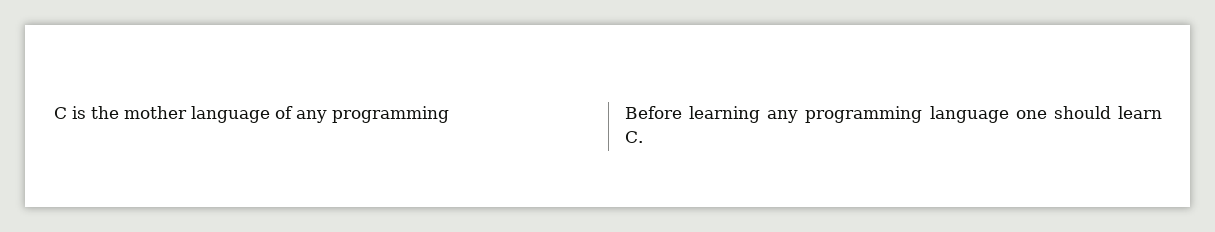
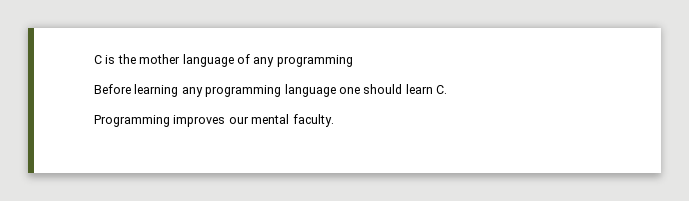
(643, 137) none -> [94,114,334,127] // Programming improves our mental faculty.

